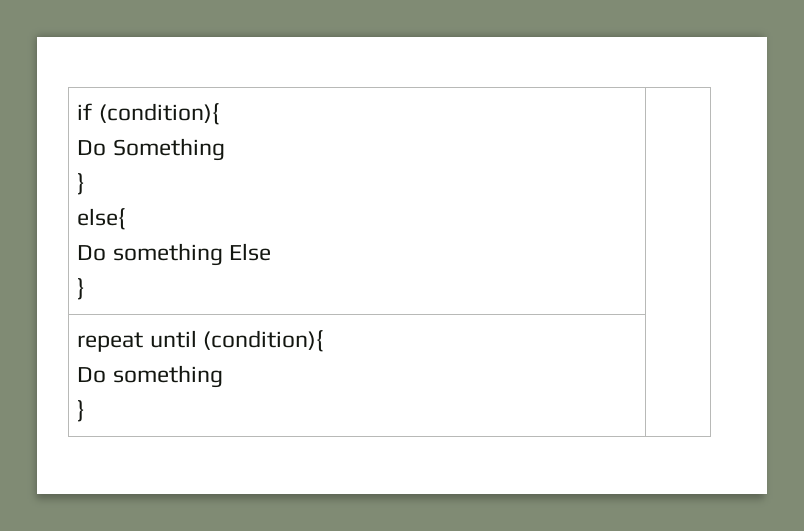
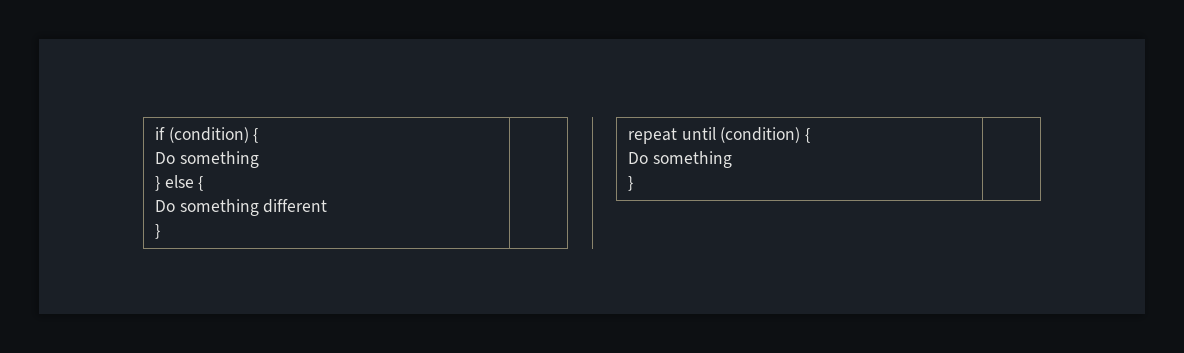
[98,103,220,125] [77,138,225,161] [77,173,86,195] [77,208,127,230] [77,243,271,266] (condition){ // Do Something // } // else{ // Do something Else -> [168,127,259,143] [154,151,259,168] [154,175,204,191] [154,199,328,216] (condition) { // Do something // } else { // Do something different
[202,330,324,352] (condition){ -> [720,127,810,143] (condition) {

